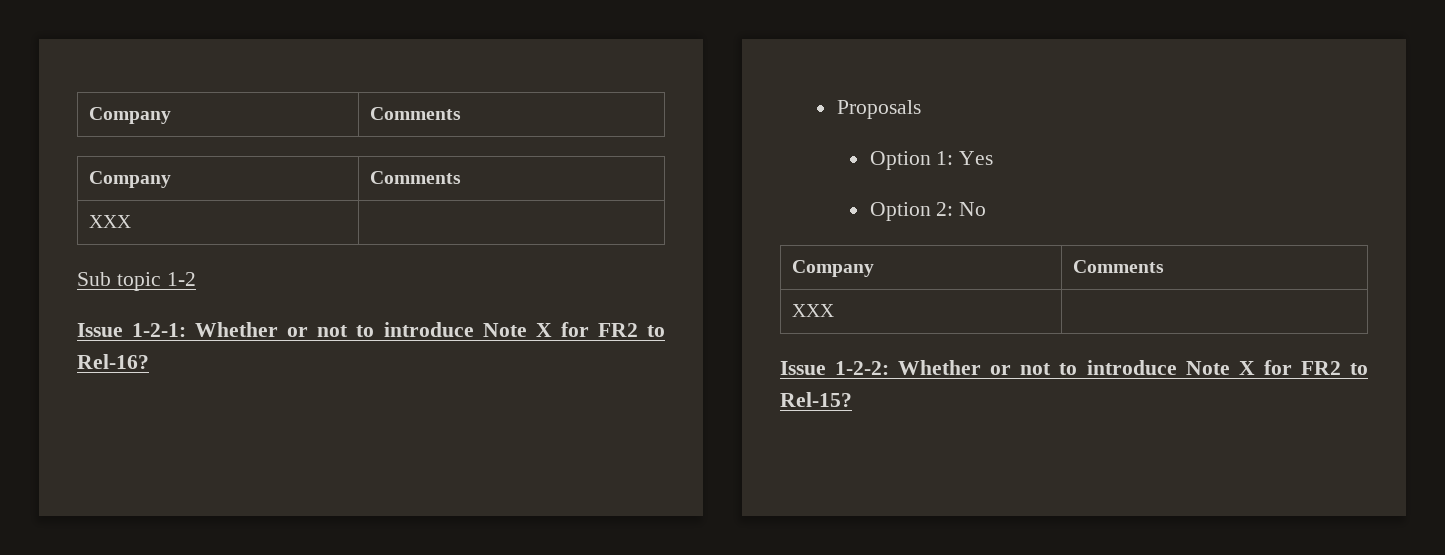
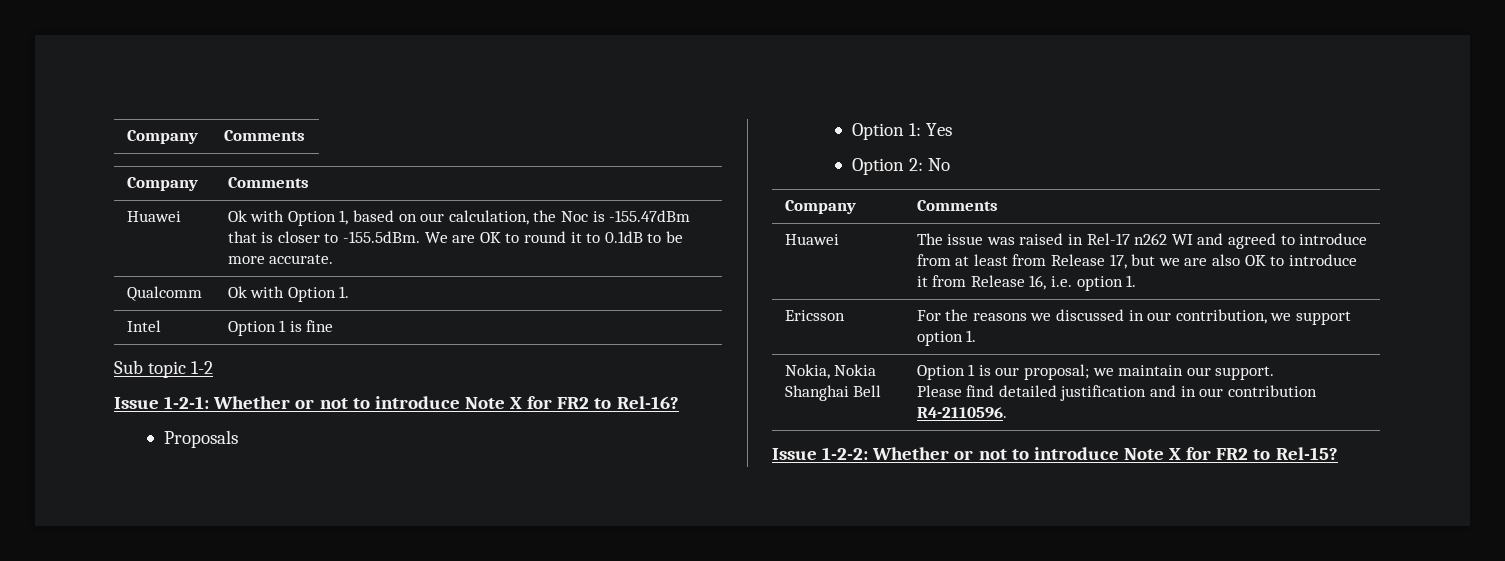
[89,215,132,228] XXX | -> [126,211,181,222] [227,210,691,226] [227,231,683,243] [227,254,334,264] [126,286,202,301] [227,286,350,302] [126,320,161,332] [227,320,334,336] Huawei | Ok with Option 1, based on our calculation, the Noc is -155.47dBm that is closer to -155.5dBm. We are OK to round it to 0.1dB to be more accurate. // Qualcomm | Ok with Option 1. // Intel | Option 1 is fine
[792,304,835,317] XXX | -> [784,234,839,245] [916,233,1368,249] [916,254,1357,269] [916,275,1137,291] [784,310,845,321] [916,309,1351,325] [916,330,977,346] [784,364,877,379] [784,385,882,401] [916,364,1275,380] [916,385,1317,401] [916,407,1007,418] Huawei | The issue was raised in Rel-17 n262 WI and agreed to introduce from at least from Release 17, but we are also OK to introduce it from Release 16, i.e. option 1. // Ericsson | For the reasons we discussed in our contribution, we support option 1. // Nokia, Nokia Shanghai Bell | Option 1 is our proposal; we maintain our support. // Please find detailed justification and in our contribution R4-2110596.

